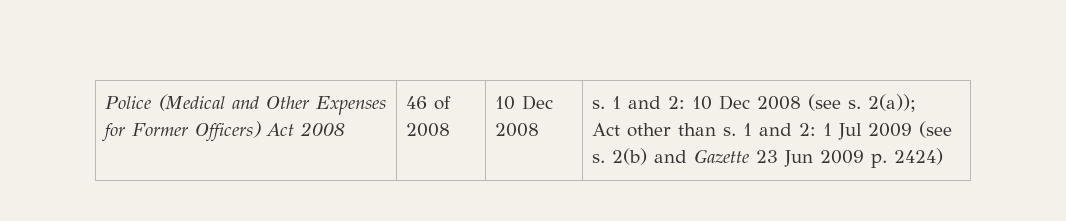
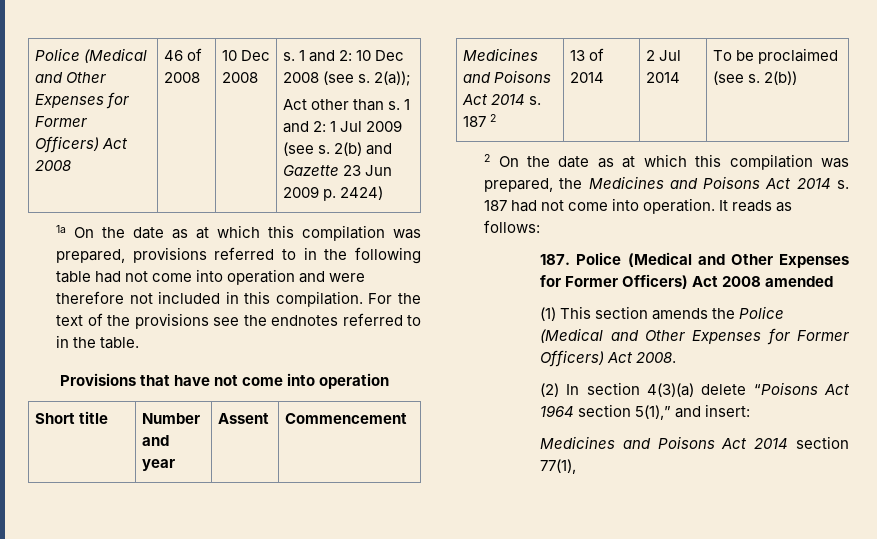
(943, 156) none -> [56,225,421,241] [56,247,421,264] [56,269,366,285] [56,291,422,307] [56,313,421,329] [56,335,140,349] [59,373,390,389] [34,411,108,424] [141,413,200,424] [141,435,169,446] [141,459,175,471] [217,413,269,424] [284,413,407,424] [462,48,538,61] [462,70,551,83] [461,94,541,105] [462,114,496,127] [569,48,604,61] [569,72,604,83] [645,50,681,61] [645,72,680,83] [712,48,838,64] [712,71,797,85] [484,154,849,170] [484,176,849,192] [484,198,793,214] [484,220,541,233] [540,252,849,268] [540,274,834,289] [540,306,785,321] [540,328,849,345] [540,350,677,367] [540,382,850,397] [540,404,751,420] [540,436,849,449] [540,459,577,474] // 1a On the date as at which this compilation was prepared, provisions referred to in the following table had not come into operation and were therefore not included in this compilation. For the text of the provisions see the endnotes referred to in the table. // Provisions that have not come into operation // Short title | Number and year | Assent | Commencement // Medicines and Poisons Act 2014 s. 187 2 | 13 of 2014 | 2 Jul 2014 | To be proclaimed (see s. 2(b)) // 2 On the date as at which this compilation was prepared, the Medicines and Poisons Act 2014 s. 187 had not come into operation. It reads as follows: // 187. Police (Medical and Other Expenses for Former Officers) Act 2008 amended // (1) This section amends the Police (Medical and Other Expenses for Former Officers) Act 2008. // (2) In section 4(3)(a) delete “Poisons Act 1964 section 5(1),” and insert: // Medicines and Poisons Act 2014 section 77(1),

